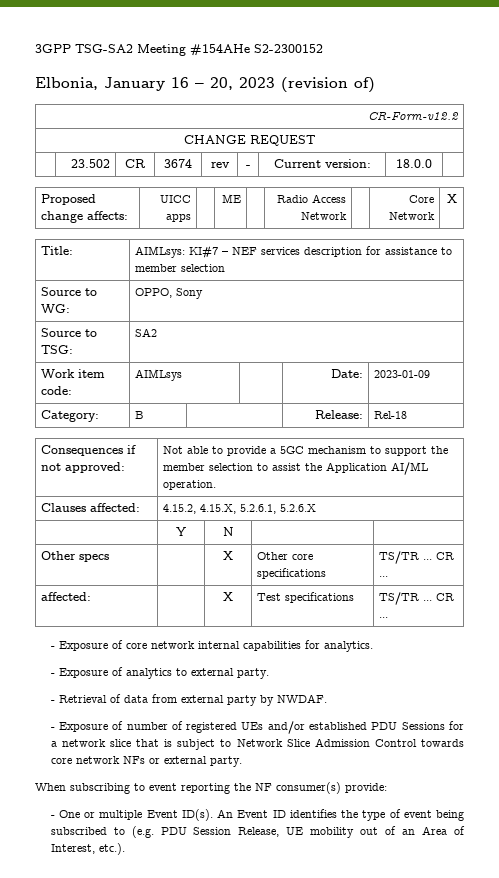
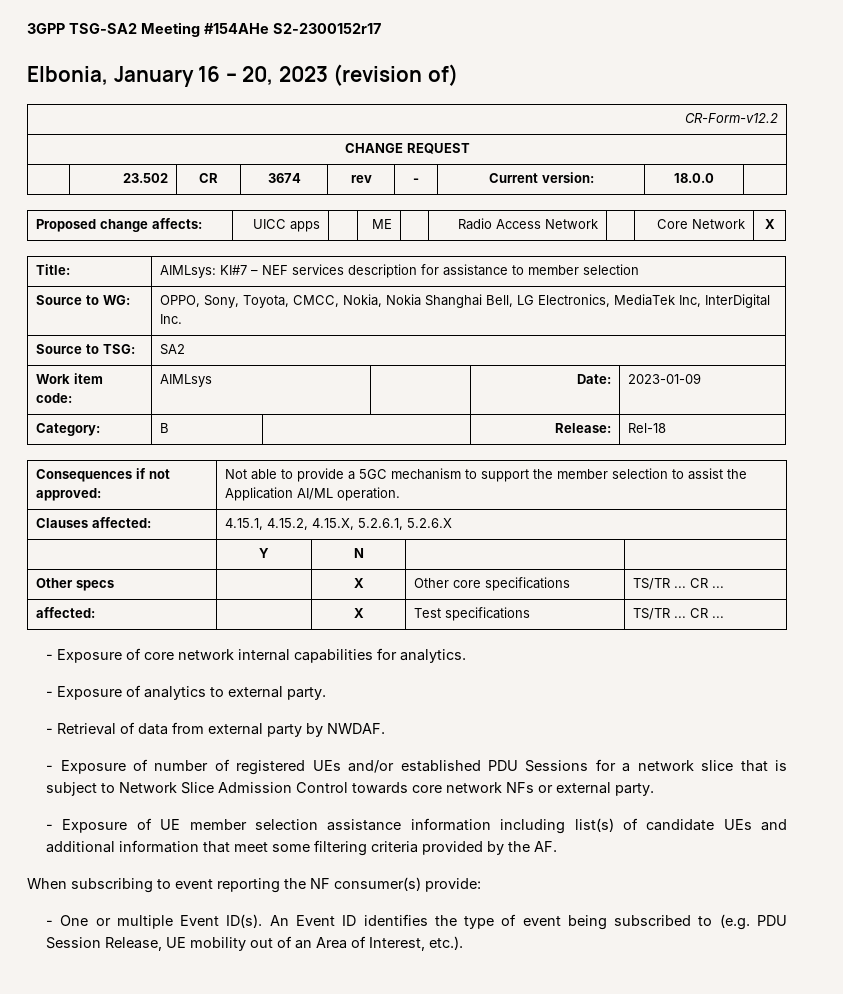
[254,44,323,53] S2-2300152 -> [273,23,381,34] S2-2300152r17
[176,288,204,299] Sony -> [204,294,771,308] [160,314,183,324] Sony, Toyota, CMCC, Nokia, Nokia Shanghai Bell, LG Electronics, MediaTek Inc, InterDigital Inc.
(141, 507) none -> [225,518,264,530] 4.15.1,
(242, 761) none -> [46,818,788,834] [46,840,558,856] // - Exposure of UE member selection assistance information including list(s) of candidate UEs and additional information that meet some filtering criteria provided by the AF.

